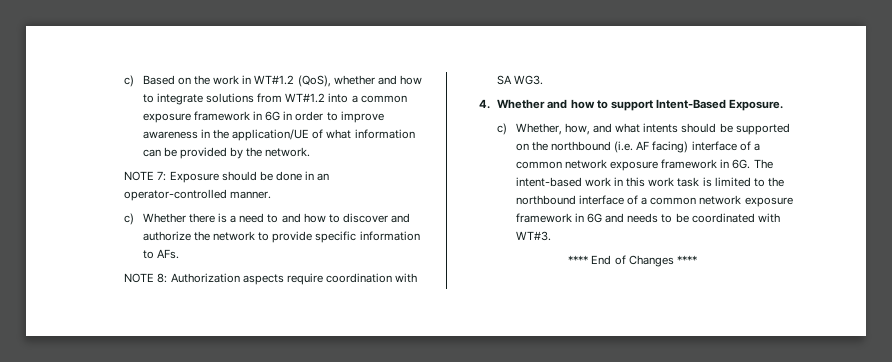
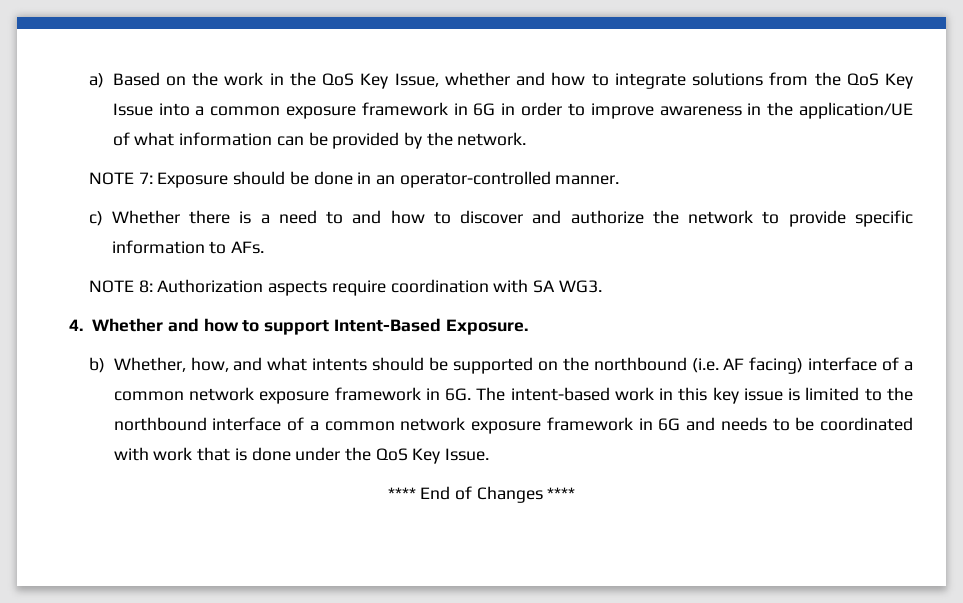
[124,75,135,87] c) -> [88,73,104,88] a)
[254,75,331,87] WT#1.2 (QoS), -> [289,72,439,89] the QoS Key Issue,
[285,93,326,103] WT#1.2 -> [814,72,913,89] [112,103,153,116] the QoS Key Issue
[497,123,508,135] c) -> [88,357,105,373] b)
[648,177,700,187] work task -> [712,387,783,404] key issue
[515,231,551,241] WT#3. -> [153,447,490,464] work that is done under the QoS Key Issue.

